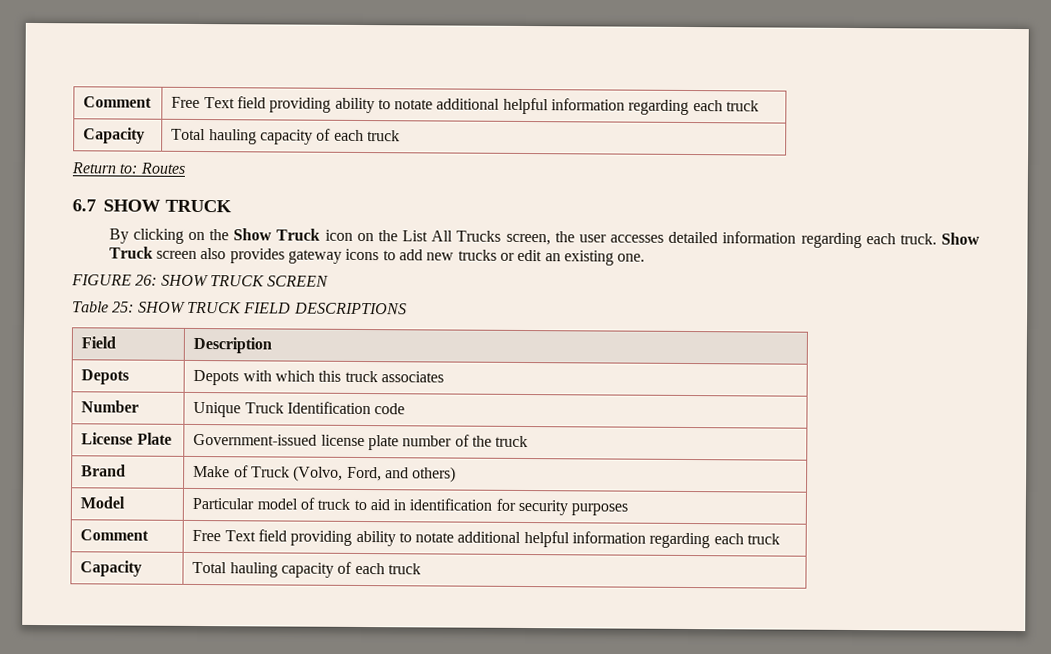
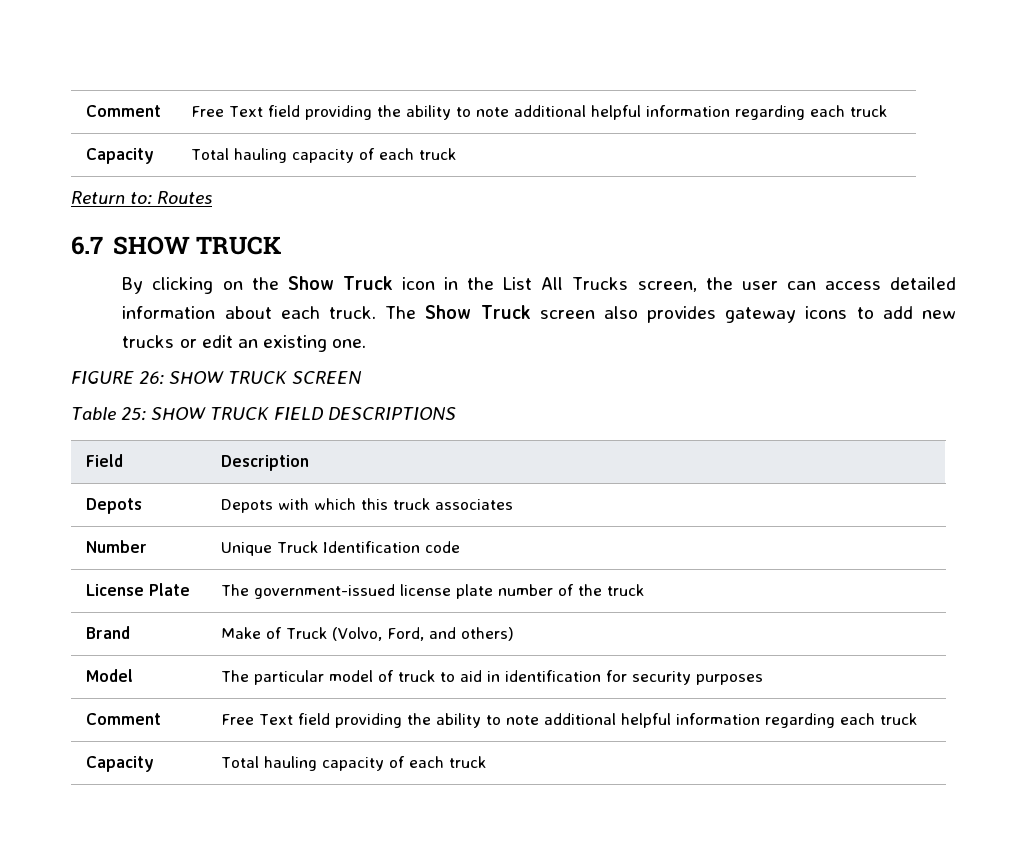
[83,96,153,108] [171,96,434,114] Comment | Free Text field providing ability to notate -> [85,105,161,117] [190,105,509,120] Comment | Free Text field providing the ability to note
[356,232,374,242] on -> [444,277,459,290] in
[610,234,665,243] accesses -> [786,281,881,290] can access
[800,232,862,249] regarding -> [224,306,272,319] about
(937, 239) none -> [385,306,417,319] The
[193,433,318,446] Government-issued -> [220,584,395,599] The government-issued
[192,497,255,510] Particular -> [220,670,324,685] The particular
[355,530,455,547] ability to notate -> [406,713,539,728] the ability to note

